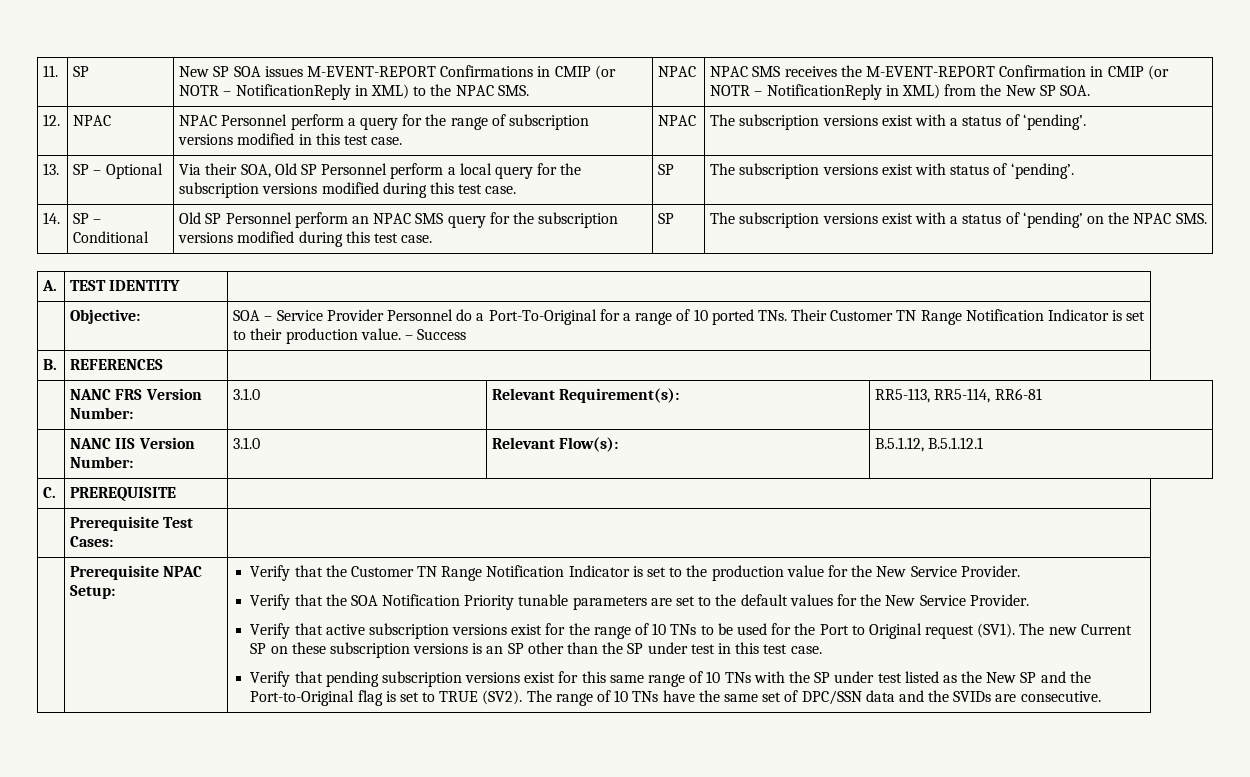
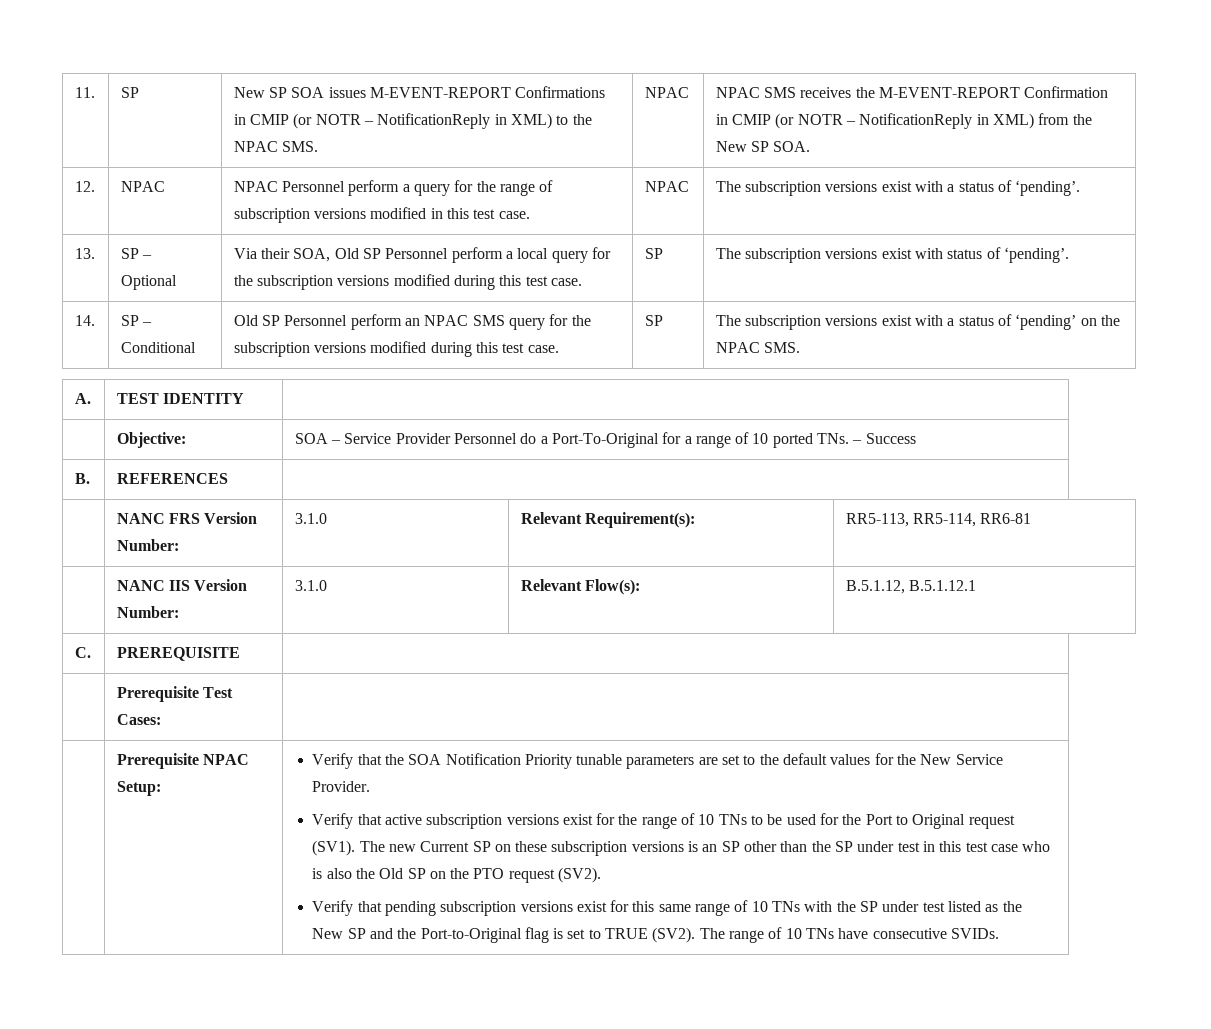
[791,309,1146,325] [233,328,401,344] Their Customer TN Range Notification Indicator is set to their production value. -> (850, 438) none
[350,565,1020,581] [250,594,347,610] Customer TN Range Notification Indicator is set to the production value for the New Service Provider. // Verify that the -> (404, 759) none
[790,646,822,654] case. -> [990,841,1051,852] [312,867,602,883] case who is also the Old SP on the PTO request (SV2).
[698,690,1101,705] the same set of DPC/SSN data and the SVIDs are consecutive. -> [872,928,1000,939] consecutive SVIDs.

